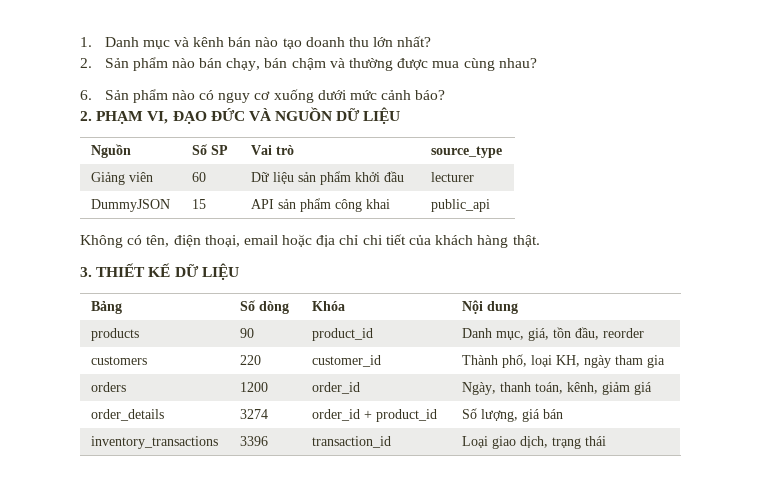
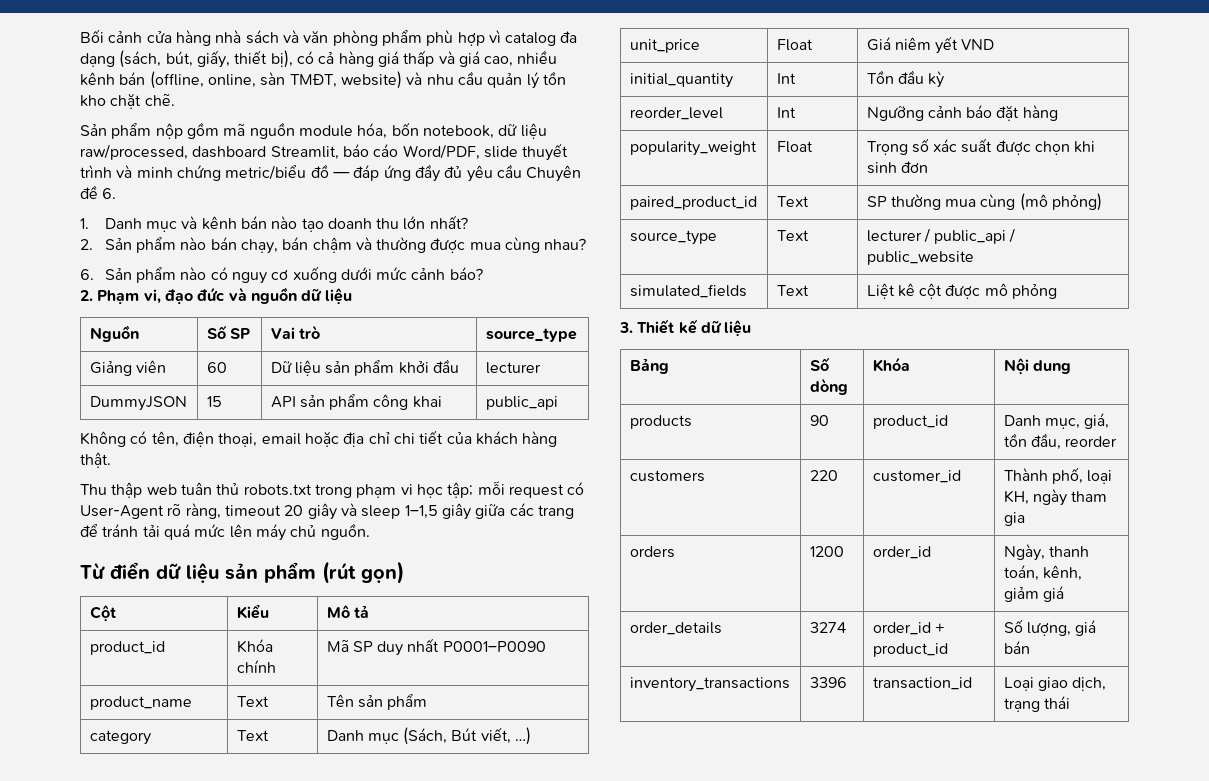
(80, 42) none -> [80,29,578,46] [80,50,558,68] [80,71,566,89] [80,93,175,109] [80,122,547,139] [80,143,569,161] [80,164,582,182] [80,185,117,199] Bối cảnh cửa hàng nhà sách và văn phòng phẩm phù hợp vì catalog đa dạng (sách, bút, giấy, thiết bị), có cả hàng giá thấp và giá cao, nhiều kênh bán (offline, online, sàn TMĐT, website) và nhu cầu quản lý tồn kho chặt chẽ. // Sản phẩm nộp gồm mã nguồn module hóa, bốn notebook, dữ liệu raw/processed, dashboard Streamlit, báo cáo Word/PDF, slide thuyết trình và minh chứng metric/biểu đồ — đáp ứng đầy đủ yêu cầu Chuyên đề 6. //
[96,107,401,124] PHẠM VI, ĐẠO ĐỨC VÀ NGUỒN DỮ LIỆU -> [97,287,352,305] Phạm vi, đạo đức và nguồn dữ liệu
[80,263,239,280] 3. THIẾT KẾ DỮ LIỆU -> [80,481,585,498] [80,503,574,520] [80,523,370,541] [80,561,404,584] [89,605,116,622] [236,605,269,619] [326,605,369,618] [89,641,165,655] [236,639,273,653] [236,660,276,673] [326,638,546,656] [89,696,192,710] [236,696,269,707] [326,694,428,710] [89,730,151,745] [236,730,269,741] [326,727,532,745] [629,39,700,53] [776,39,813,51] [866,36,995,54] [629,73,733,88] [776,73,796,84] [866,70,945,88] [629,107,723,120] [776,107,796,118] [866,105,1058,121] [629,141,757,156] [776,141,813,153] [866,138,1096,155] [866,161,928,174] [629,196,757,210] [776,196,809,207] [866,193,1103,211] [629,230,717,245] [776,230,809,241] [866,228,1016,244] [866,251,974,265] [629,284,747,298] [776,285,809,296] [866,283,1058,299] [619,319,752,337] Thu thập web tuân thủ robots.txt trong phạm vi học tập; mỗi request có User-Agent rõ ràng, timeout 20 giây và sleep 1–1,5 giây giữa các trang để tránh tải quá mức lên máy chủ nguồn. // Từ điển dữ liệu sản phẩm (rút gọn) // Cột | Kiểu | Mô tả // product_id | Khóa chính | Mã SP duy nhất P0001–P0090 // product_name | Text | Tên sản phẩm // category | Text | Danh mục (Sách, Bút viết, …) // unit_price | Float | Giá niêm yết VND // initial_quantity | Int | Tồn đầu kỳ // reorder_level | Int | Ngưỡng cảnh báo đặt hàng // popularity_weight | Float | Trọng số xác suất được chọn khi sinh đơn // paired_product_id | Text | SP thường mua cùng (mô phỏng) // source_type | Text | lecturer / public_api / public_website // simulated_fields | Text | Liệt kê cột được mô phỏng // 3. Thiết kế dữ liệu

